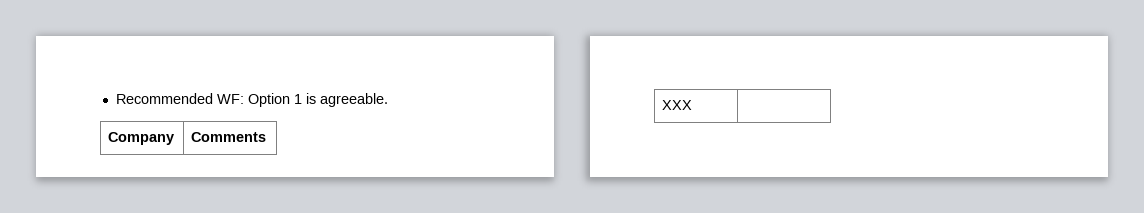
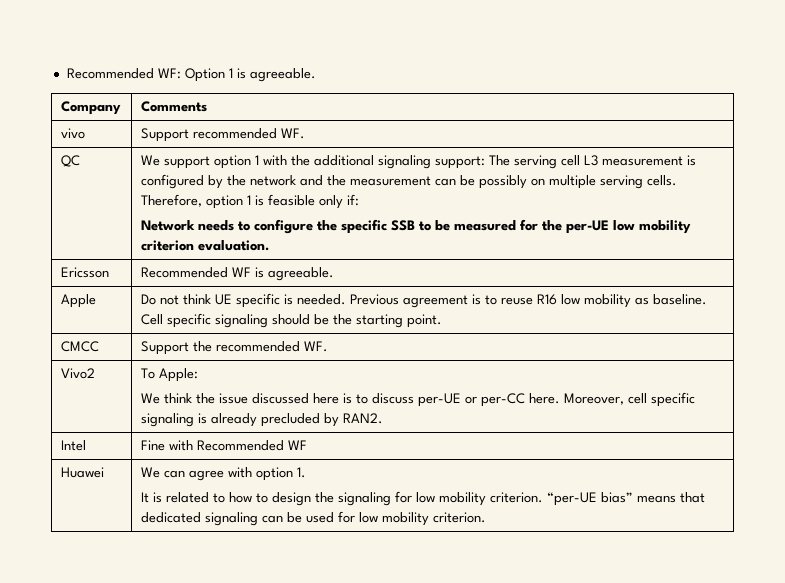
[662,100,693,110] XXX | -> [61,128,86,139] [141,128,306,142] [61,155,81,167] [141,155,697,169] [141,174,678,189] [141,194,360,209] [141,219,692,234] [141,240,270,251] [61,267,110,278] [141,267,335,281] [61,294,97,308] [141,293,708,308] [141,313,443,328] [61,341,100,352] [141,341,329,355] [61,368,96,379] [141,368,199,382] [141,392,696,407] [141,413,384,427] [61,440,87,451] [141,440,308,451] [61,467,105,478] [141,467,307,481] [141,491,706,506] [141,511,487,526] vivo | Support recommended WF. // QC | We support option 1 with the additional signaling support: The serving cell L3 measurement is configured by the network and the measurement can be possibly on multiple serving cells. Therefore, option 1 is feasible only if: // Network needs to configure the specific SSB to be measured for the per-UE low mobility criterion evaluation. // Ericsson | Recommended WF is agreeable. // Apple | Do not think UE specific is needed. Previous agreement is to reuse R16 low mobility as baseline. Cell specific signaling should be the starting point. // CMCC | Support the recommended WF. // Vivo2 | To Apple: // We think the issue discussed here is to discuss per-UE or per-CC here. Moreover, cell specific signaling is already precluded by RAN2. // Intel | Fine with Recommended WF // Huawei | We can agree with option 1. // It is related to how to design the signaling for low mobility criterion. “per-UE bias” means that dedicated signaling can be used for low mobility criterion.

